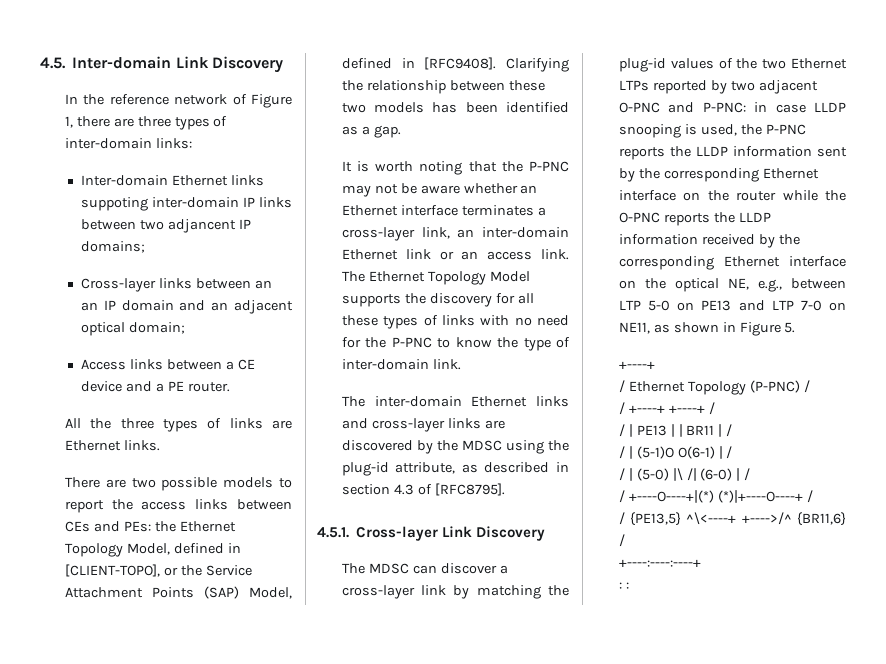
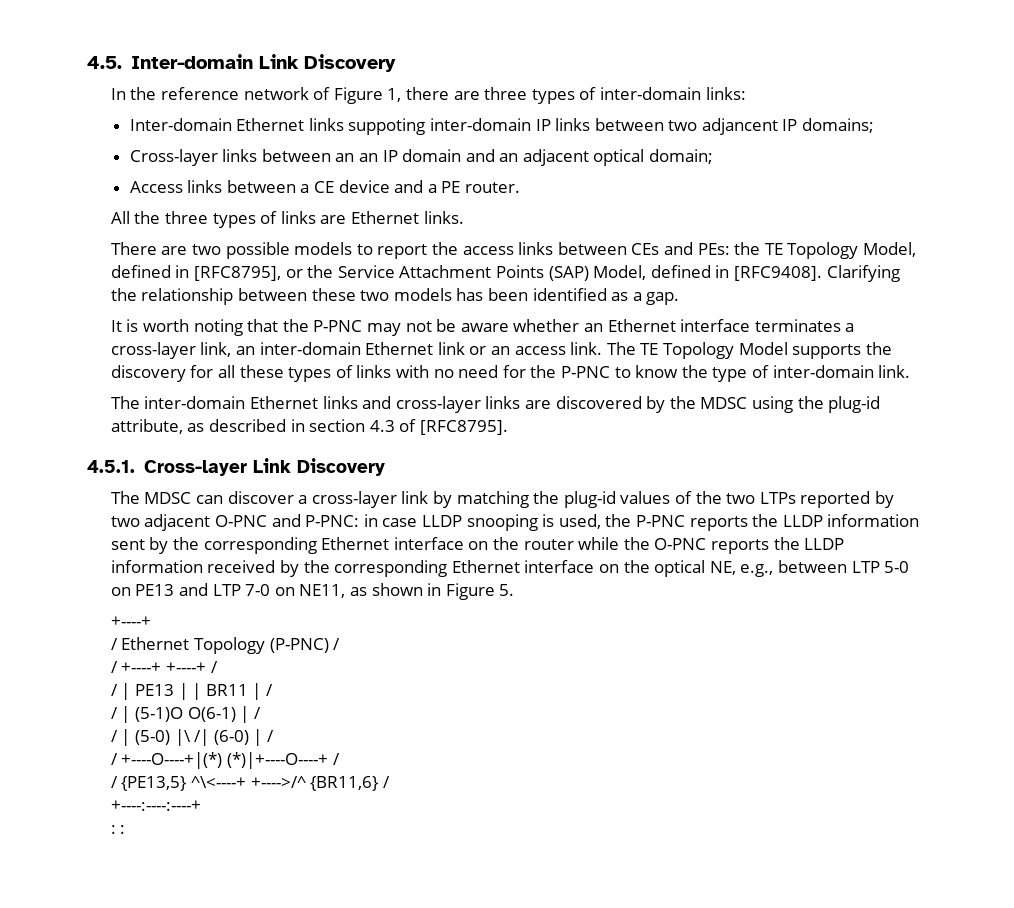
[179,521,236,532] Ethernet -> [764,243,783,255] TE
[64,564,160,577] [CLIENT-TOPO], -> [194,266,282,281] [RFC8795],
[368,271,425,282] Ethernet -> [640,343,659,355] TE
[791,58,847,69] Ethernet -> (756, 498) none

